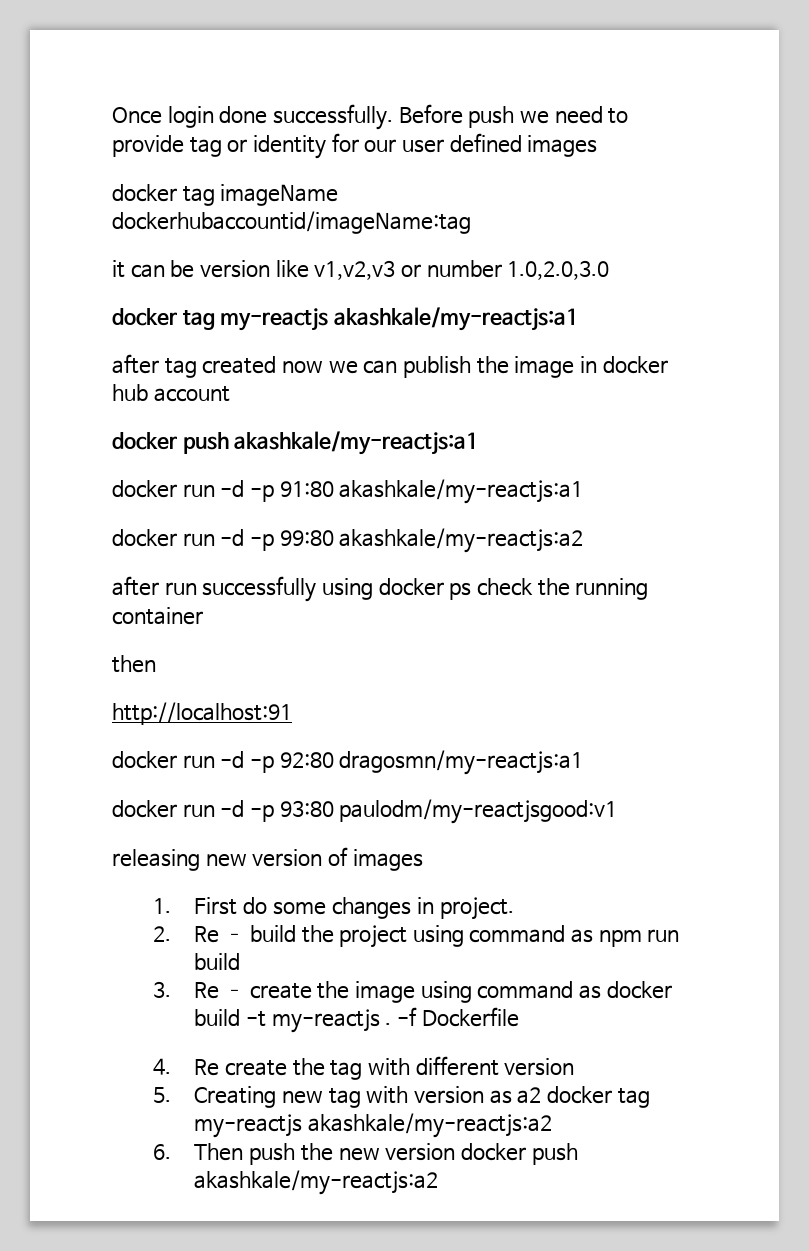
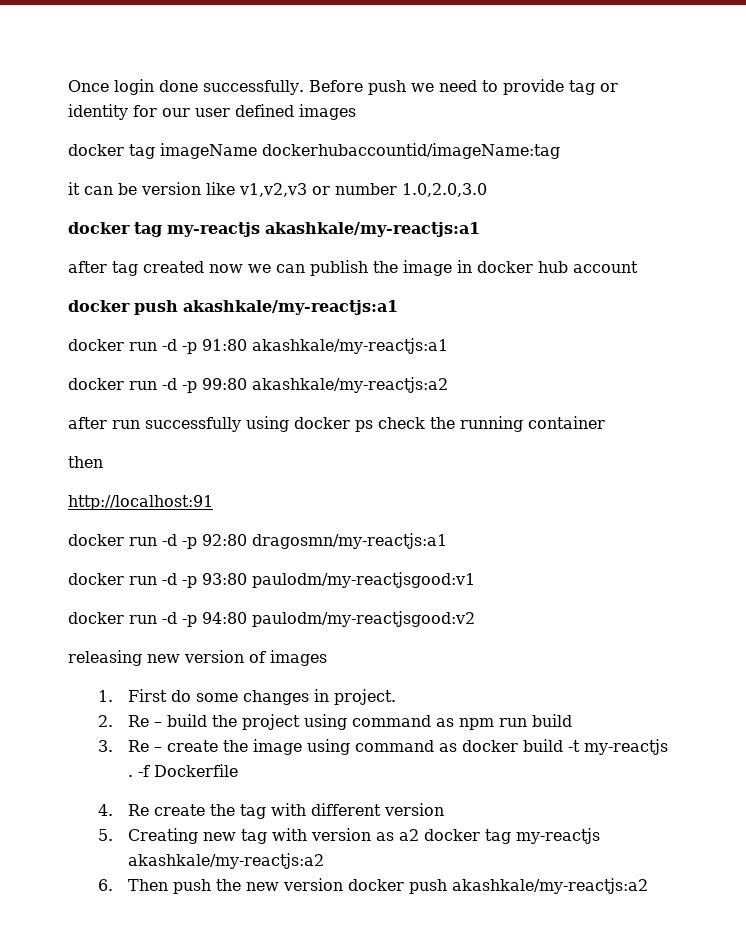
(618, 811) none -> [68,611,475,627] // docker run -d -p 94:80 paulodm/my-reactjsgood:v2

